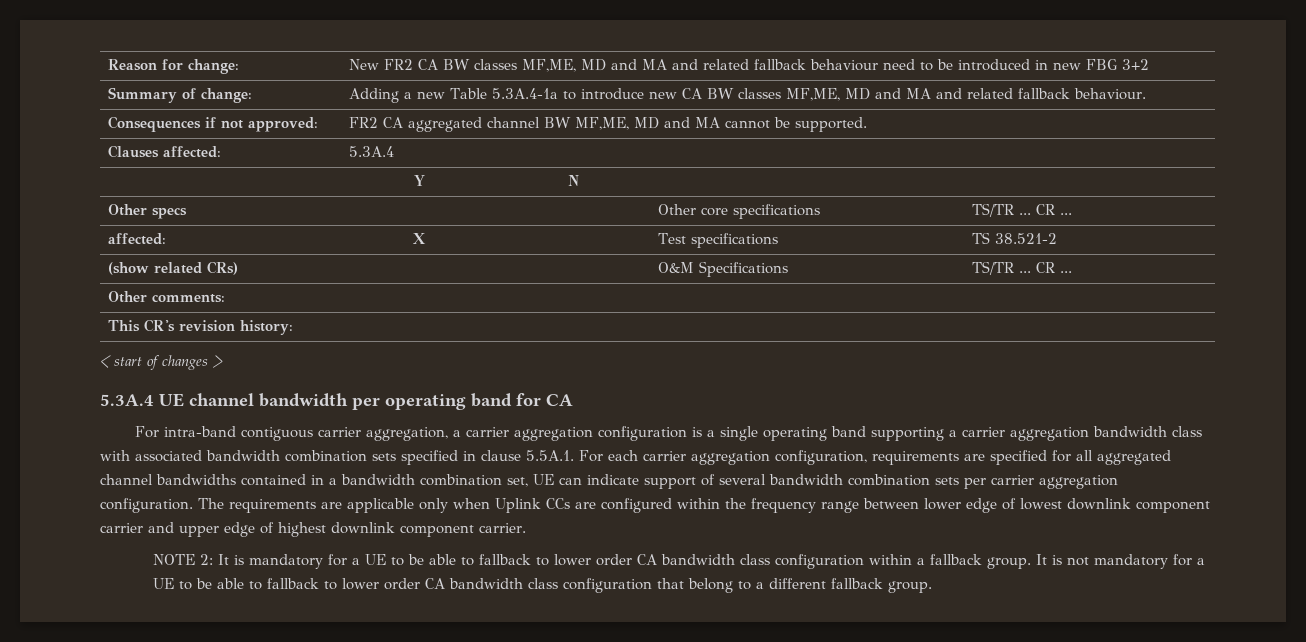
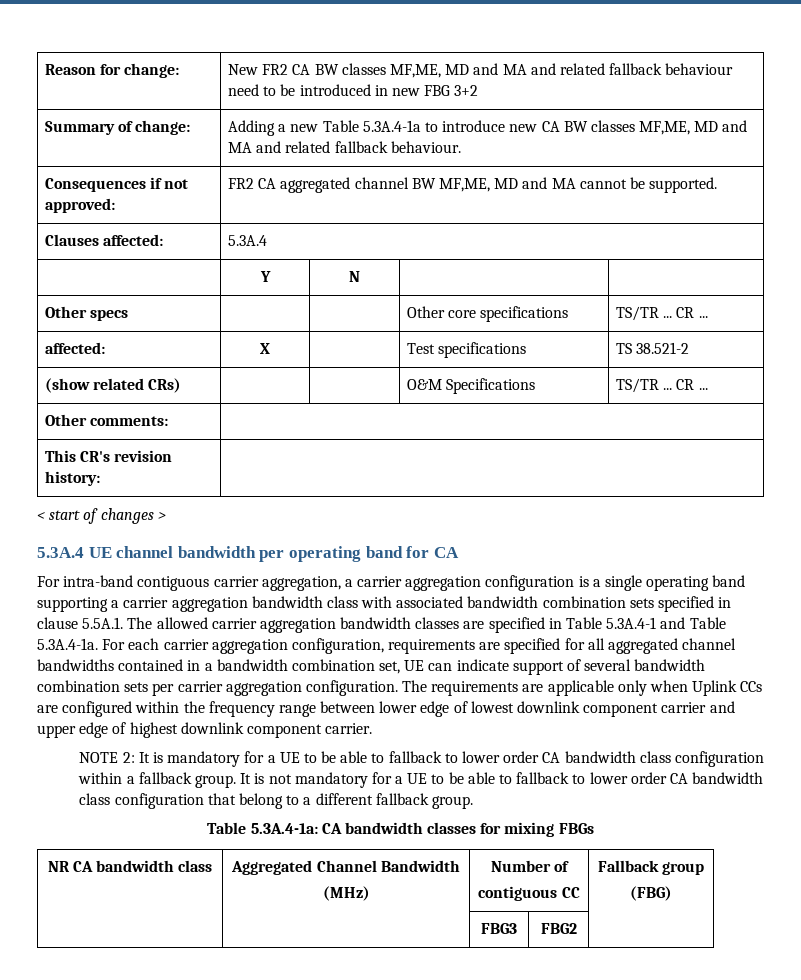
(574, 455) none -> [127,617,726,633] [37,638,98,650] The allowed carrier aggregation bandwidth classes are specified in Table 5.3A.4-1 and Table 5.3A.4-1a.
(932, 587) none -> [207,822,594,837] [47,860,213,872] [231,860,460,875] [322,886,370,901] [490,860,570,872] [478,886,580,901] [597,860,705,875] [630,886,672,901] [481,923,517,934] [540,923,577,934] // Table 5.3A.4-1a: CA bandwidth classes for mixing FBGs // NR CA bandwidth class | Aggregated Channel Bandwidth // (MHz) | Number of // contiguous CC | Fallback group // (FBG) // | | FBG3 | FBG2 |

